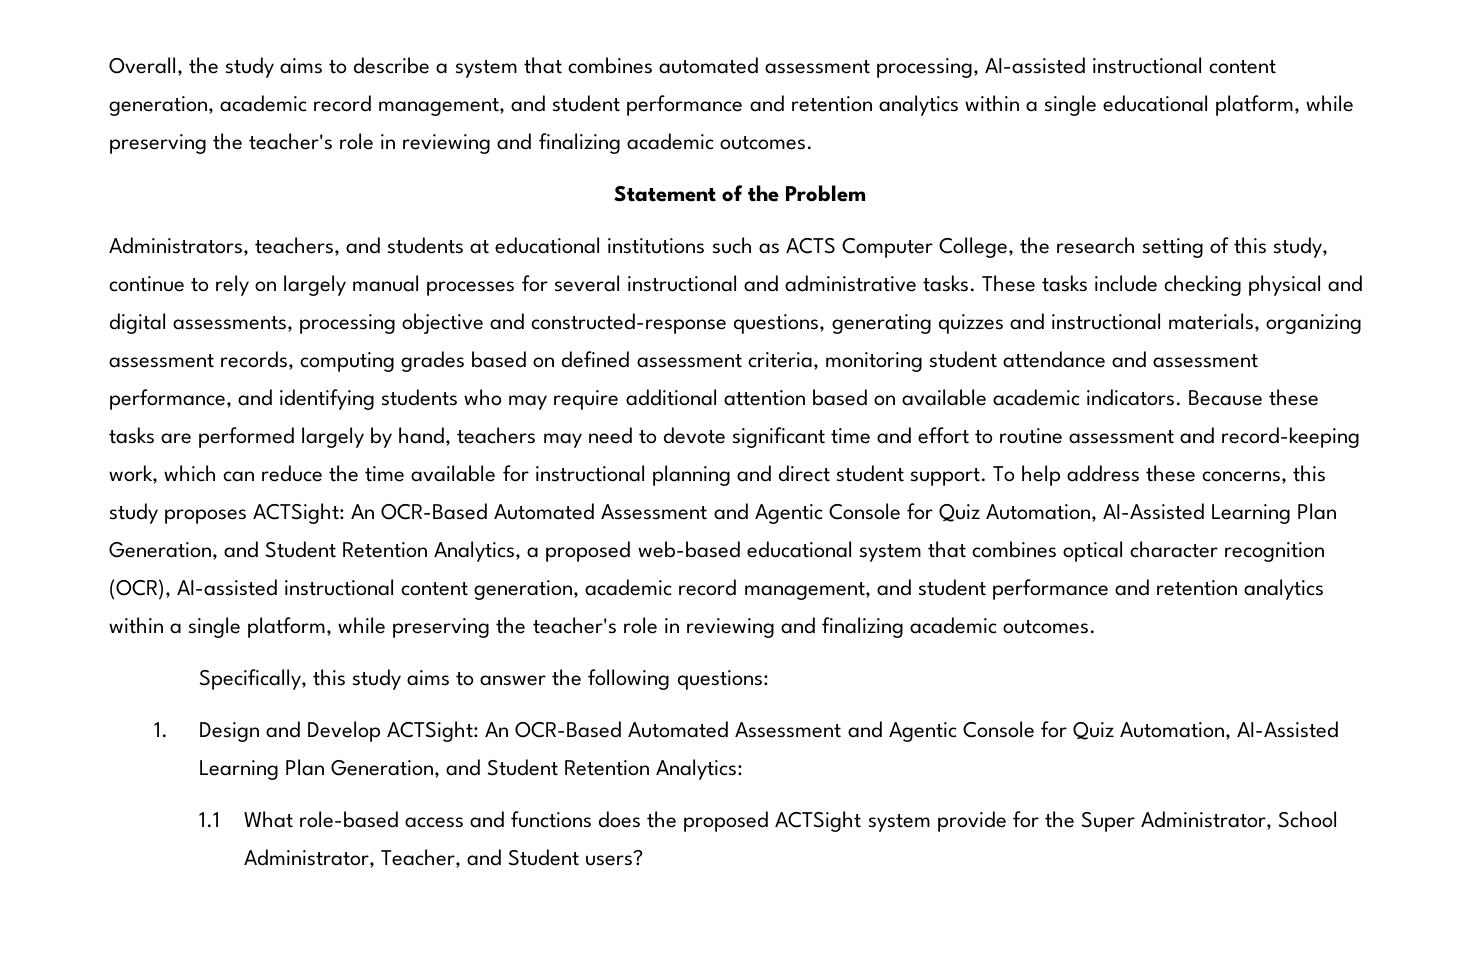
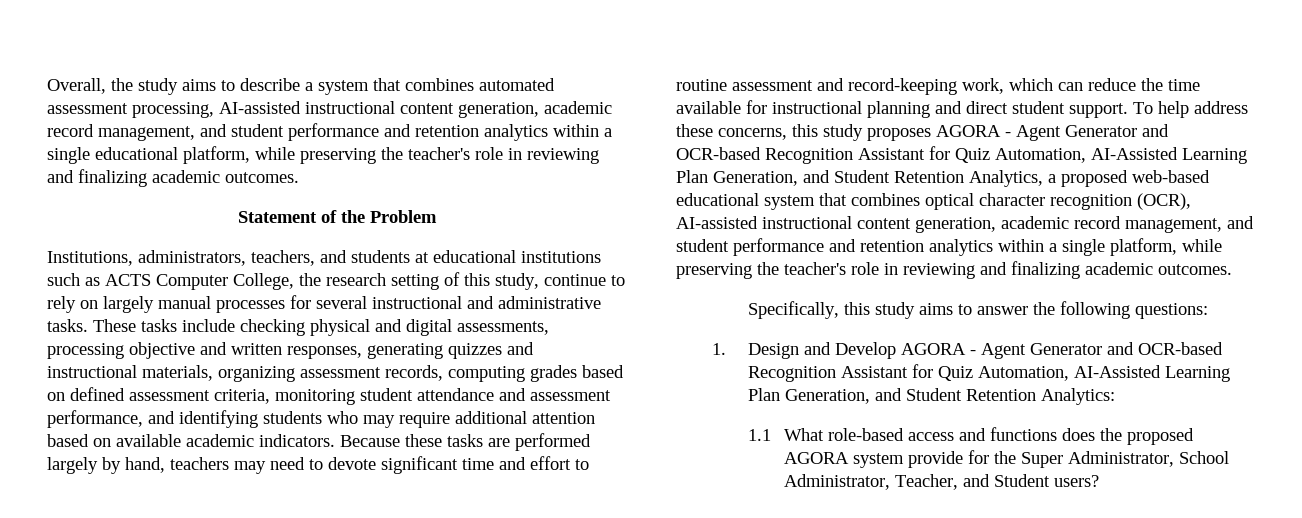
[109,237,249,256] Administrators, -> [47,250,246,266] Institutions, administrators,
[531,313,826,334] constructed-response questions, -> [231,343,362,359] written responses,
[253,503,901,524] ACTSight: An OCR-Based Automated Assessment and Agentic Console -> [936,124,1169,141] [676,147,925,164] AGORA - Agent Generator and OCR-based Recognition Assistant
[387,721,1035,742] ACTSight: An OCR-Based Automated Assessment and Agentic Console -> [900,342,1223,359] [747,366,908,382] AGORA - Agent Generator and OCR-based Recognition Assistant
[775,811,862,832] ACTSight -> [783,452,849,464] AGORA

